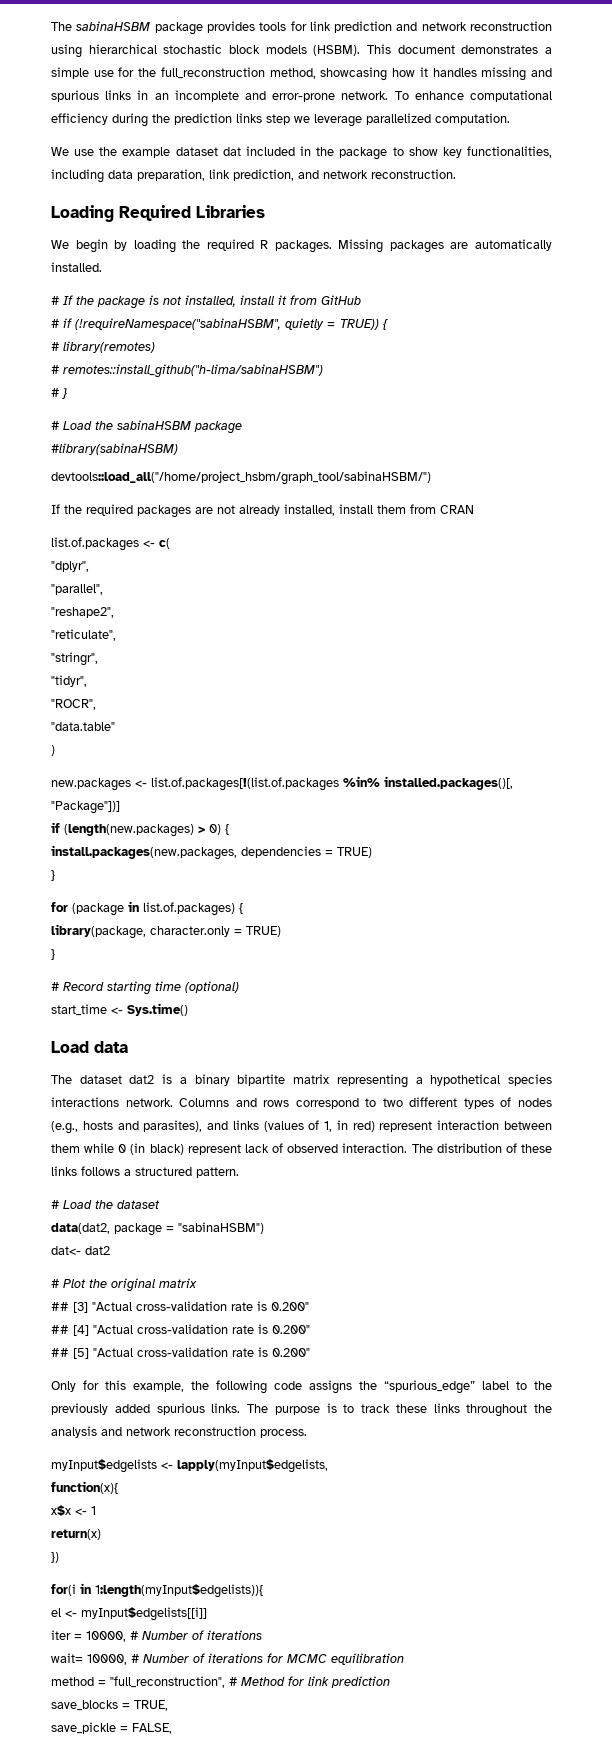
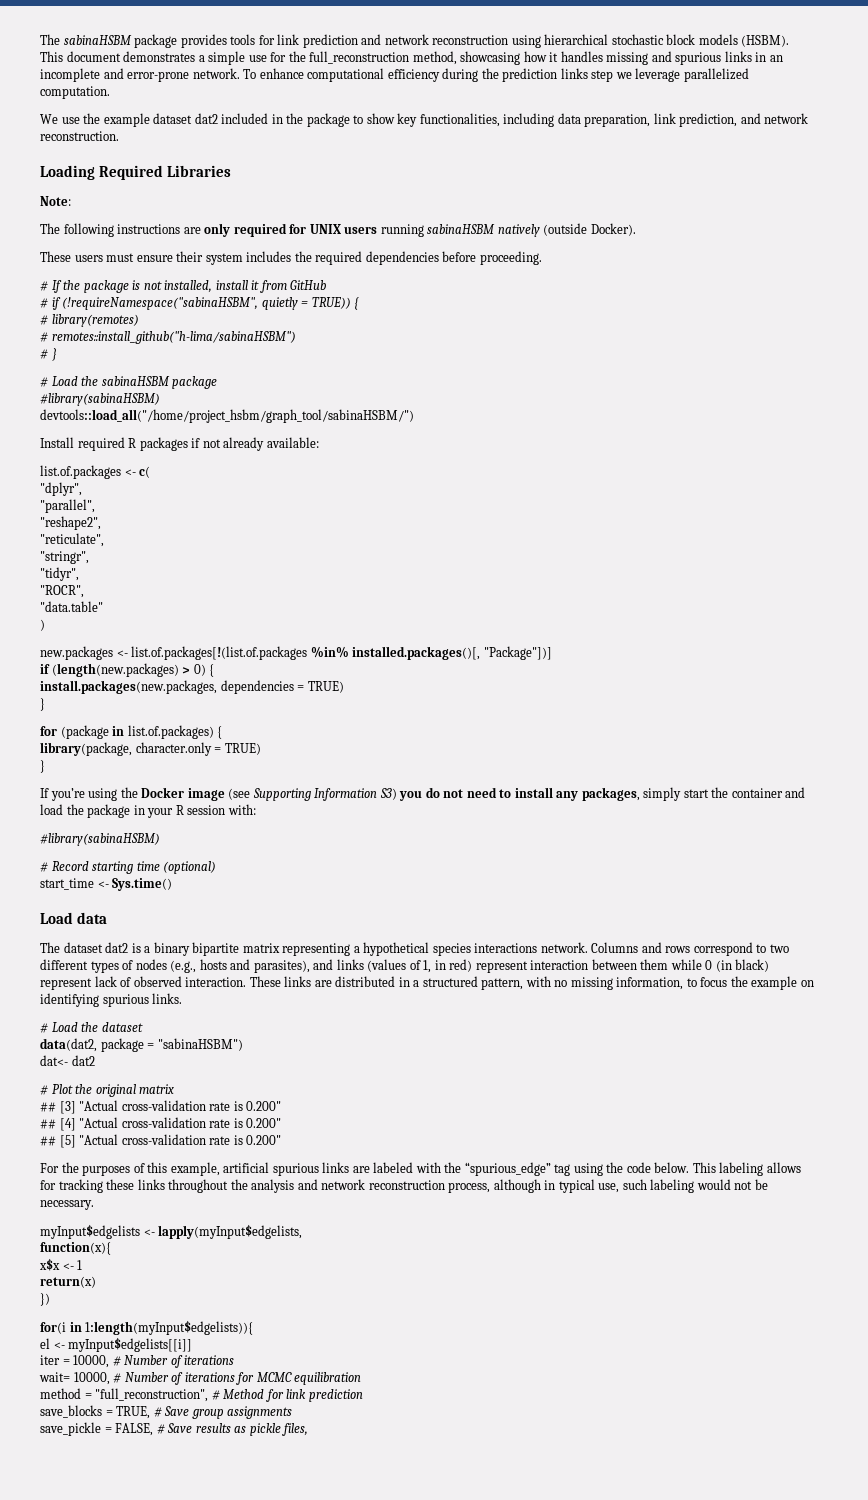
[222,147,241,156] dat -> [194,113,218,124] dat2
[51,239,552,253] [51,262,102,272] We begin by loading the required R packages. Missing packages are automatically installed. -> [40,196,71,206] [40,223,636,237] [40,251,542,265] Note: // The following instructions are only required for UNIX users running sabinaHSBM natively (outside Docker). // These users must ensure their system includes the required dependencies before proceeding.
[51,504,474,518] If the required packages are not already installed, install them from CRAN -> [40,437,319,451] Install required R packages if not already available:
(55, 954) none -> [40,787,806,801] [40,804,256,818] [40,833,160,846] // If you’re using the Docker image (see Supporting Information S3) you do not need to install any packages, simply start the container and load the package in your R session with: // #library(sabinaHSBM)
[411,1143,552,1153] [51,1166,239,1178] The distribution of these links follows a structured pattern. -> [249,976,814,990] [40,993,183,1007] These links are distributed in a structured pattern, with no missing information, to focus the example on identifying spurious links.
[51,1380,552,1394] [51,1403,390,1415] Only for this example, the following code assigns the “spurious_edge” label to the previously added spurious links. The purpose is to track -> [40,1162,801,1176] [40,1179,103,1193] For the purposes of this example, artificial spurious links are labeled with the “spurious_edge” tag using the code below. This labeling allows for tracking
[260,1429,307,1438] process. -> [448,1179,768,1193] [40,1200,94,1210] process, although in typical use, such labeling would not be necessary.
(168, 1705) none -> [153,1406,293,1419] # Save group assignments
(172, 1728) none -> [156,1423,309,1436] # Save results as pickle files,

